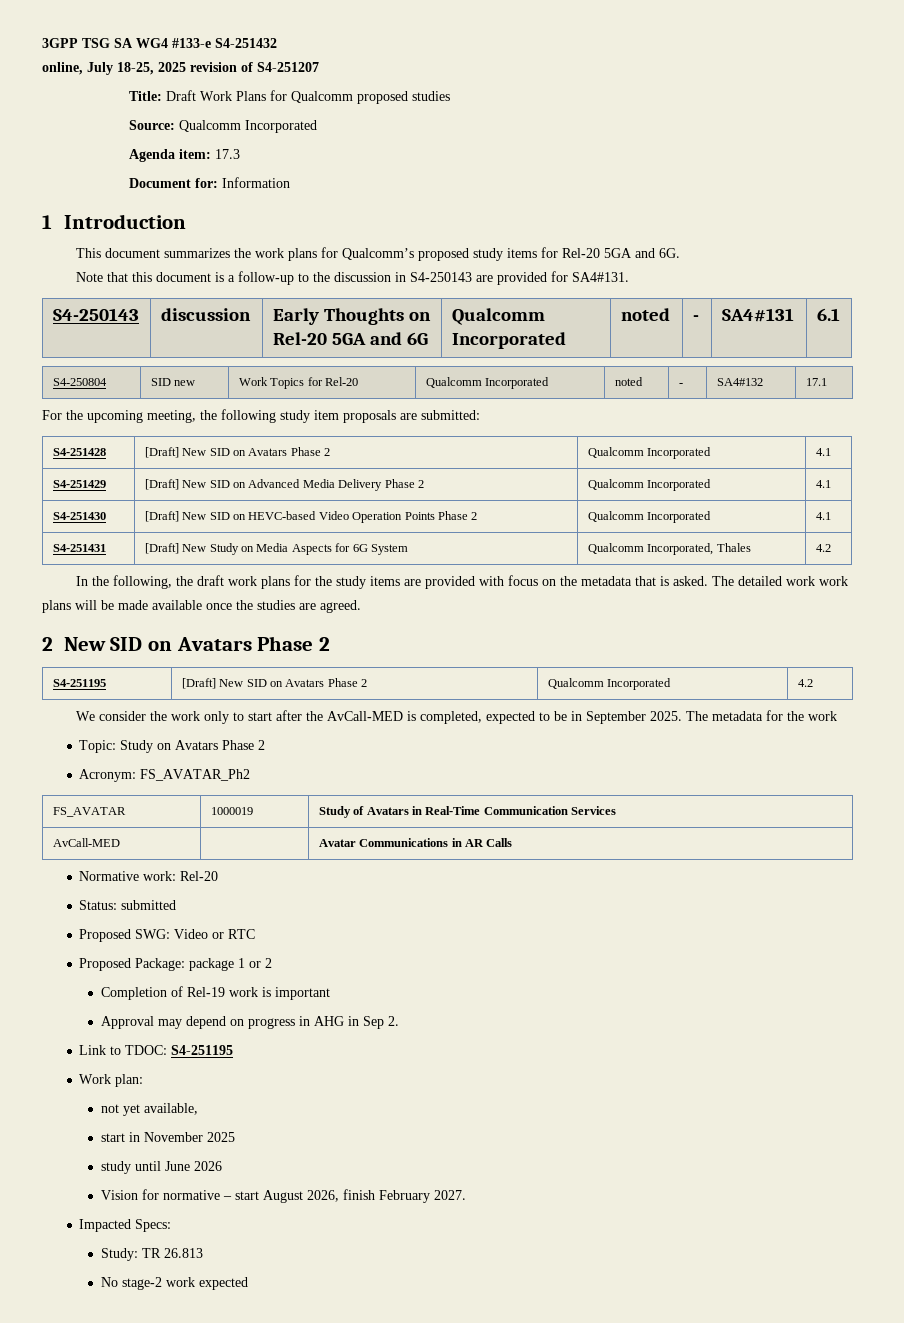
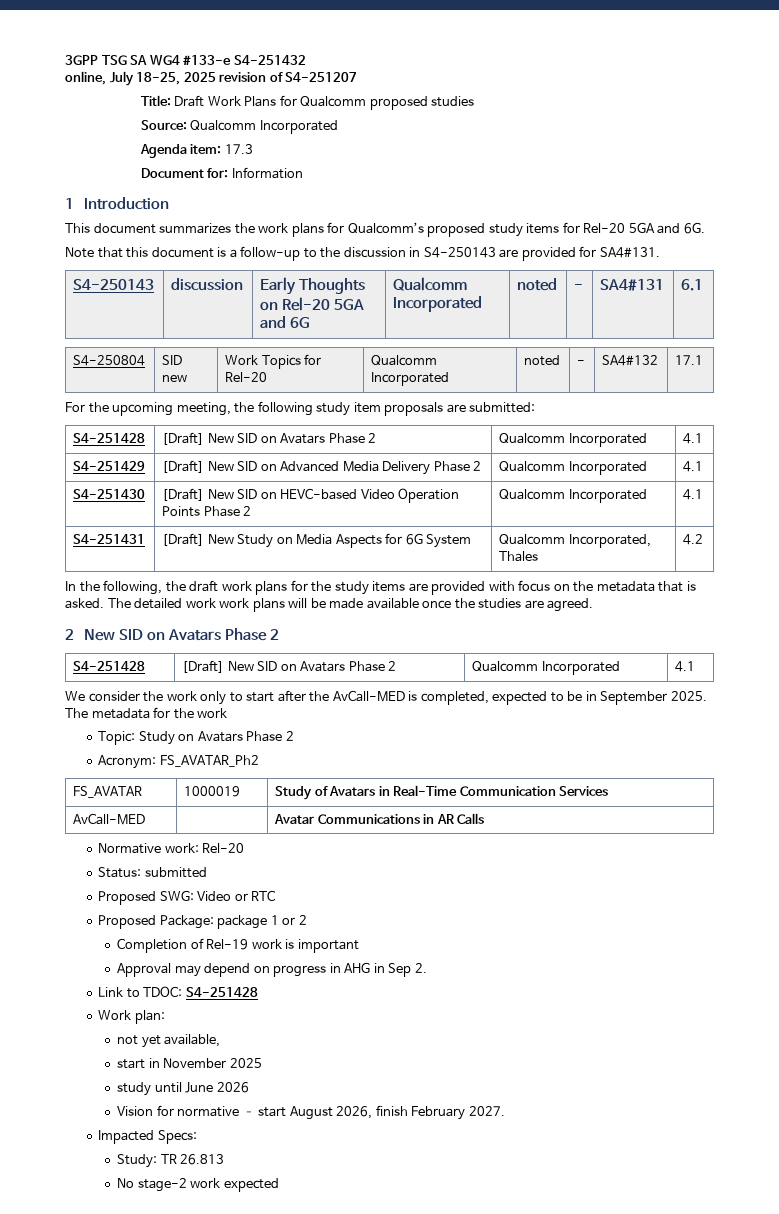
[52,679,106,687] [181,678,368,689] [547,678,672,690] [797,679,813,687] S4-251195 | [Draft] New SID on Avatars Phase 2 | Qualcomm Incorporated | 4.2 -> [73,661,146,671] [182,660,397,673] [472,661,620,675] [675,661,696,672] S4-251428 | [Draft] New SID on Avatars Phase 2 | Qualcomm Incorporated | 4.1
[171,1045,234,1055] S4-251195 -> [185,987,258,997] S4-251428

